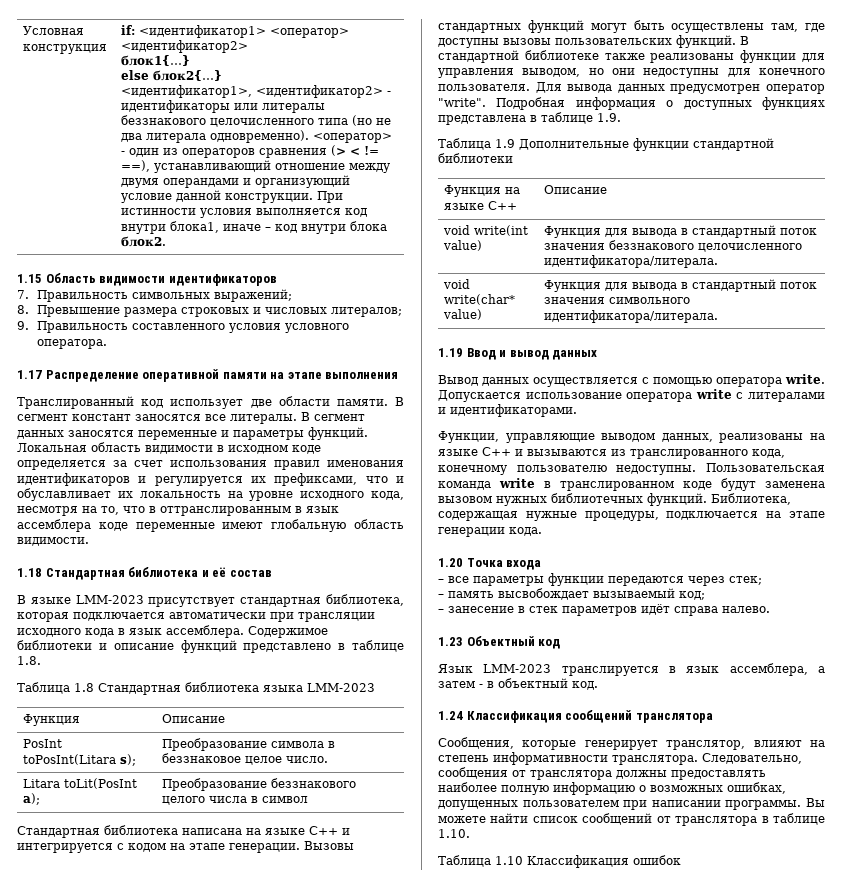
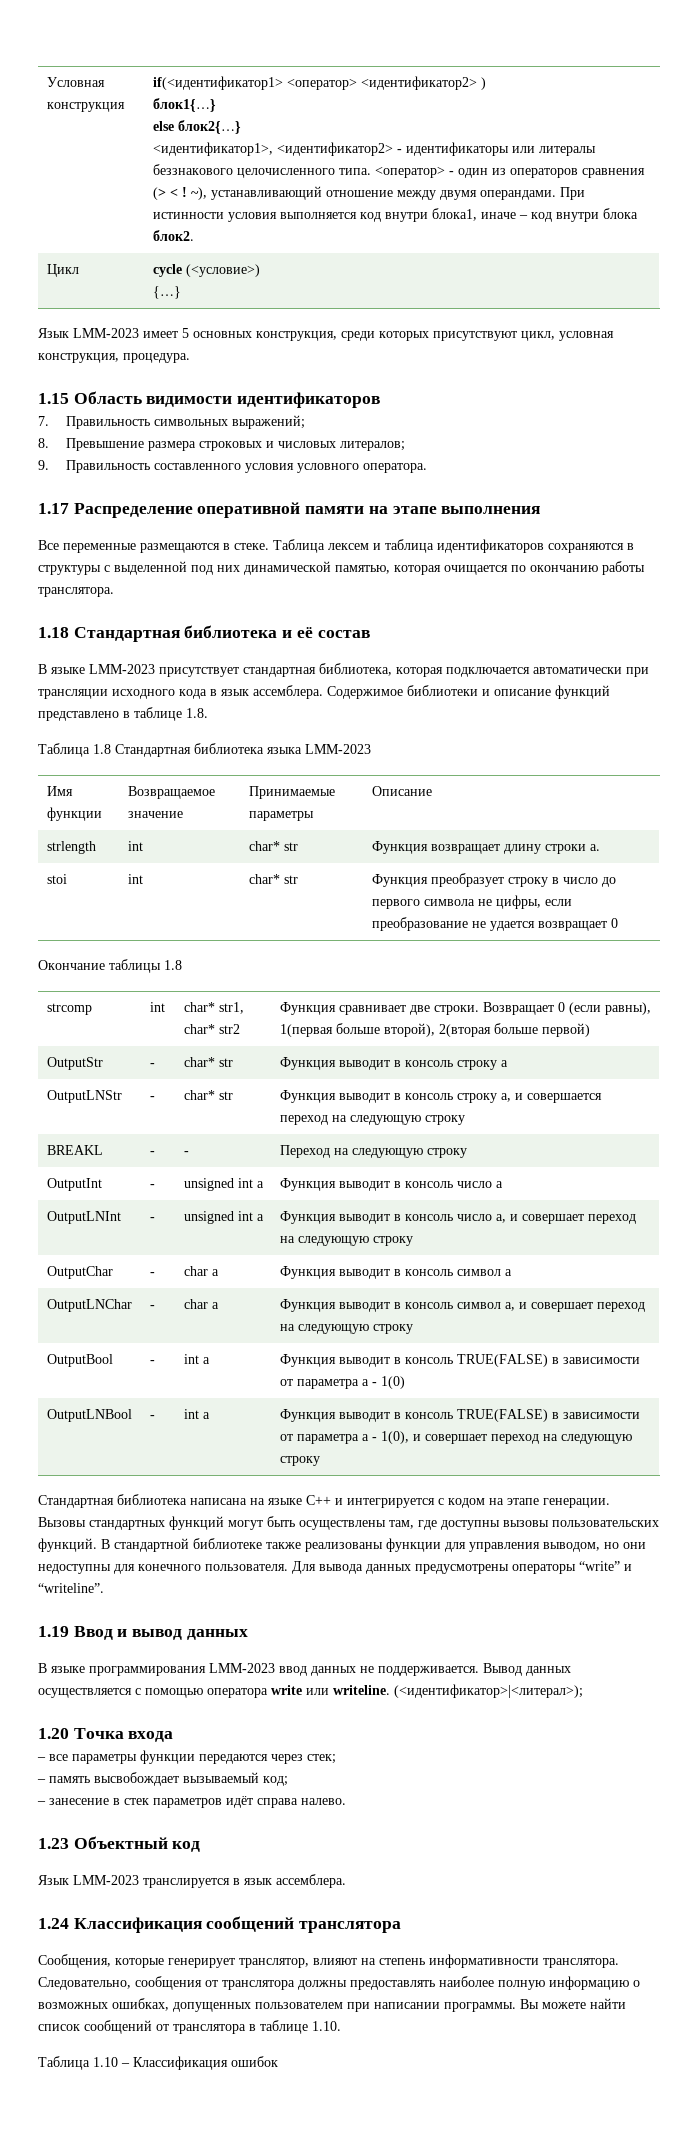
[120,25,266,38] if: <идентификатор1> -> [152,76,283,90] if(<идентификатор1>
(248, 46) none -> [480,77,486,90] )
[317,115,391,126] [120,130,309,143] типа (но не два литерала одновременно). -> [338,168,371,175] типа.
[363,146,379,155] [120,160,150,172] != ==), -> [181,187,207,200] ! ~),
[162,175,350,188] [120,190,313,203] операндами и организующий условие данной конструкции. -> [479,190,556,200] операндами.
(166, 241) none -> [46,264,79,277] [152,264,260,277] [152,286,181,299] [38,328,614,341] [38,353,190,363] // Цикл | cycle (<условие>) // {…} // Язык LMM-2023 имеет 5 основных конструкция, среди которых присутствуют цикл, условная конструкция, процедура.
[17,396,405,409] [17,412,365,424] [17,427,368,440] [17,442,321,454] [17,460,404,470] [17,473,404,486] [17,488,404,501] [17,506,339,516] [17,519,405,532] [17,537,89,546] Транслированный код использует две области памяти. В сегмент констант заносятся все литералы. В сегмент данных заносятся переменные и параметры функций. Локальная область видимости в исходном коде определяется за счет использования правил именования идентификаторов и регулируется их префиксами, что и обуславливает их локальность на уровне исходного кода, несмотря на то, что в оттранслированным в язык ассемблера коде переменные имеют глобальную область видимости. -> [38,539,634,553] [38,561,645,575] [38,587,114,597] Все переменные размещаются в стеке. Таблица лексем и таблица идентификаторов сохраняются в структуры с выделенной под них динамической памятью, которая очищается по окончанию работы транслятора.
[22,714,80,726] [161,714,225,723] [22,739,62,748] [22,754,136,766] [161,738,335,751] [161,753,328,765] [22,778,137,789] [22,793,40,805] [161,778,356,791] [161,796,308,805] Функция | Описание // PosInt toPosInt(Litara s); | Преобразование символа в беззнаковое целое число. // Litara toLit(PosInt a); | Преобразование беззнакового целого числа в символ -> [46,786,73,796] [46,807,102,821] [127,786,215,799] [127,811,183,818] [248,786,335,799] [248,811,314,821] [371,786,432,796] [46,841,96,854] [127,841,143,851] [248,841,298,851] [371,841,600,854] [46,874,67,884] [127,874,143,884] [248,874,298,884] [371,873,616,887] [371,895,572,909] [371,917,618,931] [38,959,182,973] [46,1003,92,1015] [149,1002,165,1012] [183,1002,244,1014] [183,1024,240,1034] [279,1002,651,1015] [279,1023,590,1037] [46,1057,103,1070] [149,1063,155,1067] [183,1057,233,1067] [279,1057,508,1070] [46,1090,122,1103] [149,1096,155,1100] [183,1090,233,1100] [279,1090,602,1103] [279,1115,465,1125] [46,1145,103,1155] [149,1151,155,1155] [183,1151,189,1155] [279,1145,467,1158] [46,1178,102,1191] [149,1184,155,1188] [183,1178,264,1191] [279,1178,503,1191] [46,1211,121,1224] [149,1217,155,1221] [183,1211,264,1224] [279,1211,636,1224] [279,1236,413,1246] [46,1266,113,1279] [149,1272,155,1276] [183,1266,219,1276] [279,1266,512,1279] [46,1299,132,1312] [149,1305,155,1309] [183,1299,219,1309] [279,1299,645,1312] [279,1324,413,1334] [46,1354,113,1367] [149,1360,155,1364] [183,1354,210,1364] [279,1354,640,1367] [279,1376,405,1389] [46,1409,132,1422] [149,1415,155,1419] [183,1409,210,1419] [279,1409,640,1422] [279,1431,632,1444] [279,1456,320,1466] Имя функции | Возвращаемое значение | Принимаемые параметры | Описание // strlength | int | char* str | Функция возвращает длину строки а. // stoi | int | char* str | Функция преобразует строку в число до первого символа не цифры, если преобразование не удается возвращает 0 // Окончание таблицы 1.8 // strcomp | int | char* str1, char* str2 | Функция сравнивает две строки. Возвращает 0 (если равны), 1(первая больше второй), 2(вторая больше первой) // OutputStr | - | char* str | Функция выводит в консоль строку a // OutputLNStr | - | char* str | Функция выводит в консоль строку а, и совершается переход на следующую строку // BREAKL | - | - | Переход на следующую строку // OutputInt | - | unsigned int a | Функция выводит в консоль число a // OutputLNInt | - | unsigned int a | Функция выводит в консоль число a, и совершает переход на следующую строку // OutputChar | - | char a | Функция выводит в консоль символ a // OutputLNChar | - | char a | Функция выводит в консоль символ a, и совершает переход на следующую строку // OutputBool | - | int a | Функция выводит в консоль TRUE(FALSE) в зависимости от параметра а - 1(0) // OutputLNBool | - | int a | Функция выводит в консоль TRUE(FALSE) в зависимости от параметра а - 1(0), и совершает переход на следующую строку
[670,84,825,94] [438,97,825,110] [438,112,621,125] [438,138,774,151] [438,153,513,163] [443,185,520,197] [443,201,517,210] [543,185,607,194] [442,225,528,236] [442,240,482,251] [543,225,817,238] [543,240,802,252] [543,255,718,268] [442,279,470,289] [443,294,515,305] [442,309,482,320] [543,279,817,292] [543,297,690,304] [543,310,718,323] предусмотрен оператор "write". Подробная информация о доступных функциях представлена в таблице 1.9. // Таблица 1.9 Дополнительные функции стандартной библиотеки // Функция на языке С++ | Описание // void write(int value) | Функция для вывода в стандартный поток значения беззнакового целочисленного идентификатора/литерала. // void write(char* value) | Функция для вывода в стандартный поток значения символьного идентификатора/литерала. -> [415,1561,632,1574] [38,1583,104,1593] предусмотрены операторы “write” и “writeline”.
(598, 355) none -> [38,1663,479,1676] В языке программирования LMM-2023 ввод данных не поддерживается.
[785,374,825,384] [438,389,825,402] [438,404,577,417] [438,431,825,443] [438,447,785,459] [438,463,825,475] [438,478,825,491] [438,493,791,506] [438,511,825,521] [438,527,542,537] write. Допускается использование оператора write с литералами и идентификаторами. // Функции, управляющие выводом данных, реализованы на языке С++ и вызываются из транслированного кода, конечному пользователю недоступны. Пользовательская команда write в транслированном коде будут заменена вызовом нужных библиотечных функций. Библиотека, содержащая нужные процедуры, подключается на этапе генерации кода. -> [271,1684,583,1698] write или writeline. (<идентификатор>|<литерал>);
[729,663,825,676] [438,678,598,690] ассемблера, а затем - в объектный код. -> [276,1874,346,1888] ассемблера.
(523, 860) none -> [121,2063,130,2067] –

